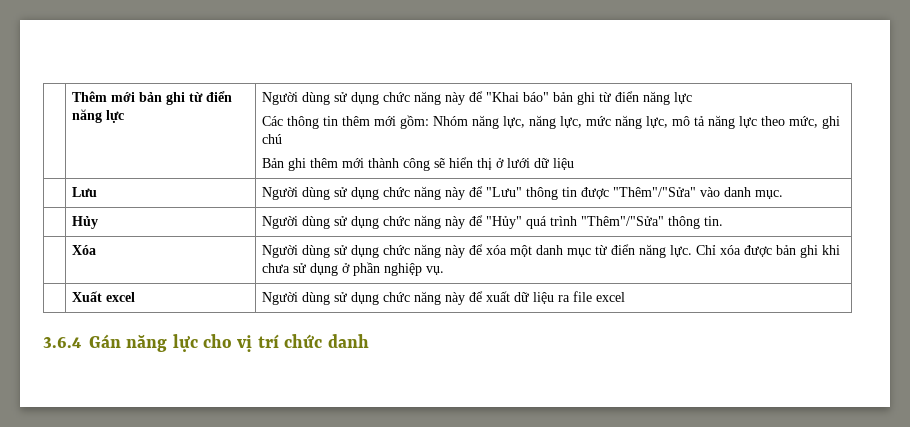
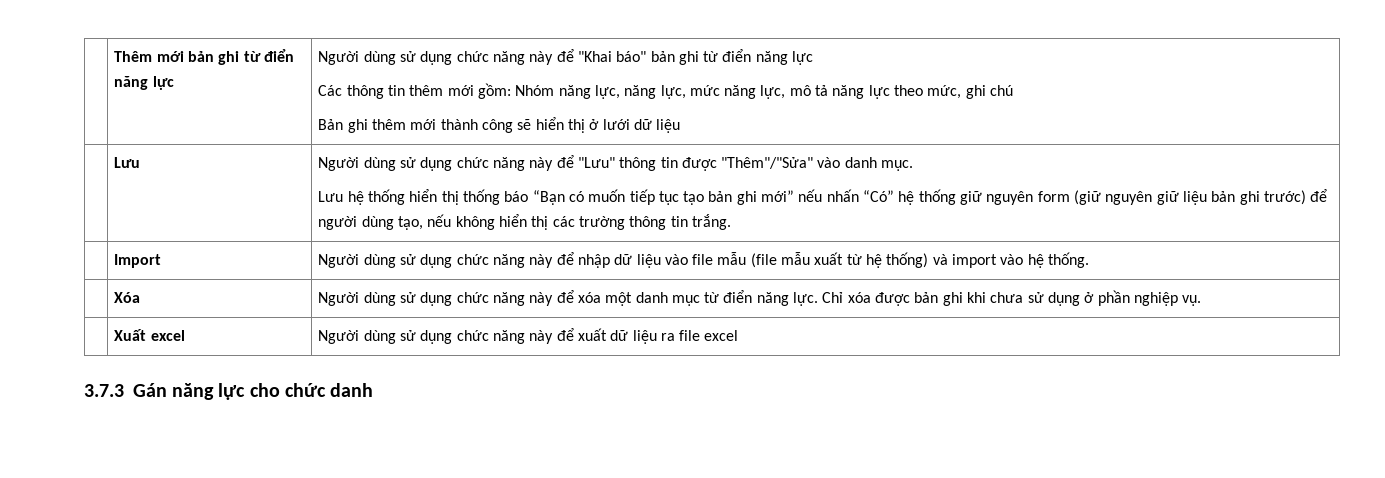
[72,216,99,229] [262,215,724,229] // | Hủy | Người dùng sử dụng chức năng này để "Hủy" quá trình "Thêm"/"Sửa" thông tin. -> [318,189,1328,205] [318,214,731,230] [114,254,162,268] [318,252,1089,268] // Lưu hệ thống hiển thị thống báo “Bạn có muốn tiếp tục tạo bản ghi mới” nếu nhấn “Có” hệ thống giữ nguyên form (giữ nguyên giữ liệu bản ghi trước) để người dùng tạo, nếu không hiển thị các trường thông tin trắng. // | Import | Người dùng sử dụng chức năng này để nhập dữ liệu vào file mẫu (file mẫu xuất từ hệ thống) và import vào hệ thống.
[43,337,81,348] 3.6.4 -> [84,384,124,397] 3.7.3
[237,334,279,352] vị trí -> (280, 390) none

